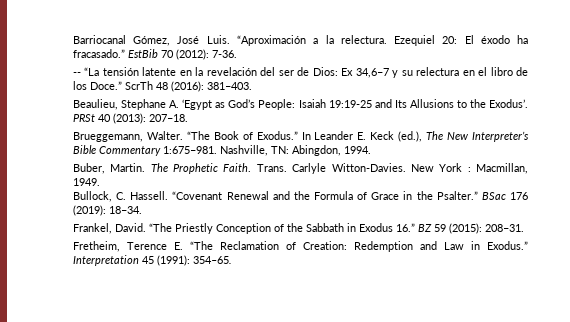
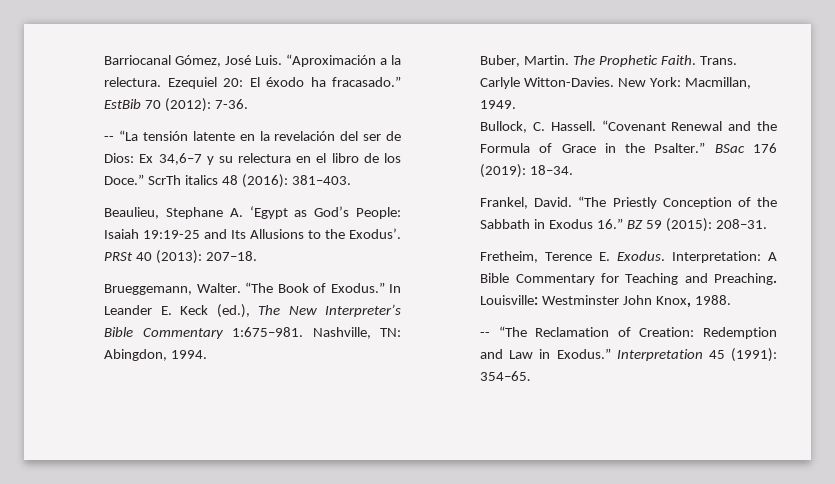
(153, 85) none -> [185,175,219,185] italics
[439,163,471,172] York : -> [649,77,681,87] York:
(183, 246) none -> [617,251,777,263] [480,273,777,285] [480,295,731,308] [480,332,491,337] Exodus. Interpretation: A Bible Commentary for Teaching and Preaching. Louisville: Westminster John Knox, 1988. // --

